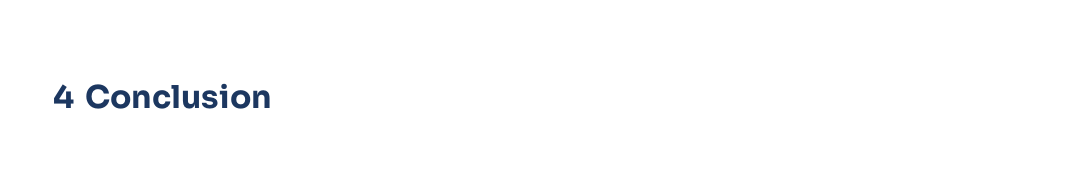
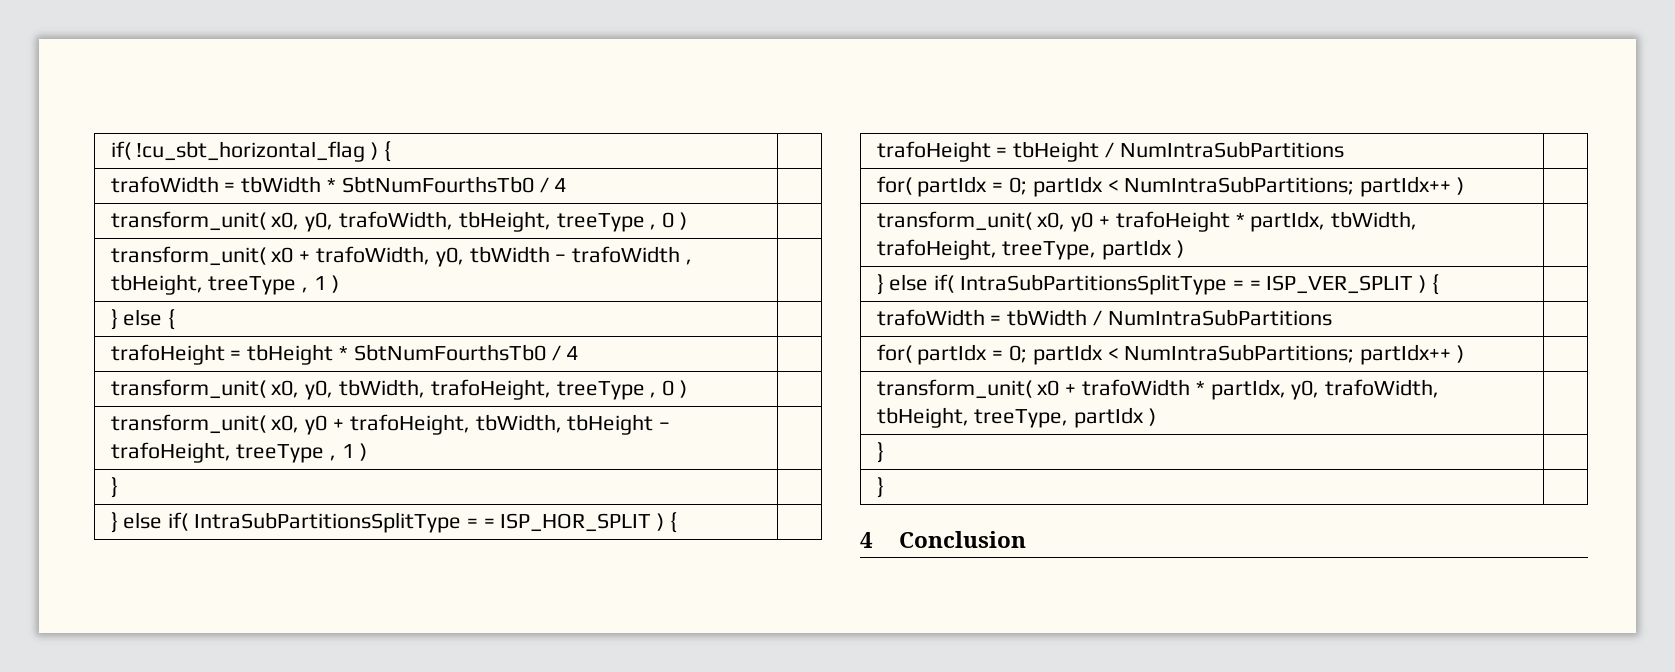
(53, 96) none -> [110,141,391,162] [110,176,567,193] [110,211,687,232] [110,246,692,267] [110,274,339,295] [110,309,176,330] [110,344,579,365] [110,379,687,400] [110,414,671,435] [110,442,367,463] [110,477,118,498] [110,512,677,533] [876,141,1344,162] [876,176,1464,197] [876,211,1418,232] [876,239,1184,260] [876,274,1439,295] [876,309,1332,326] [876,344,1464,365] [876,379,1440,400] [876,407,1156,428] [876,442,884,463] [876,477,884,498] if( !cu_sbt_horizontal_flag ) { | // trafoWidth = tbWidth * SbtNumFourthsTb0 / 4 | // transform_unit( x0, y0, trafoWidth, tbHeight, treeType , 0 ) | // transform_unit( x0 + trafoWidth, y0, tbWidth − trafoWidth , tbHeight, treeType , 1 ) | // } else { | // trafoHeight = tbHeight * SbtNumFourthsTb0 / 4 | // transform_unit( x0, y0, tbWidth, trafoHeight, treeType , 0 ) | // transform_unit( x0, y0 + trafoHeight, tbWidth, tbHeight − trafoHeight, treeType , 1 ) | // } | // } else if( IntraSubPartitionsSplitType = = ISP_HOR_SPLIT ) { | // trafoHeight = tbHeight / NumIntraSubPartitions | // for( partIdx = 0; partIdx < NumIntraSubPartitions; partIdx++ ) | // transform_unit( x0, y0 + trafoHeight * partIdx, tbWidth, trafoHeight, treeType, partIdx ) | // } else if( IntraSubPartitionsSplitType = = ISP_VER_SPLIT ) { | // trafoWidth = tbWidth / NumIntraSubPartitions | // for( partIdx = 0; partIdx < NumIntraSubPartitions; partIdx++ ) | // transform_unit( x0 + trafoWidth * partIdx, y0, trafoWidth, tbHeight, treeType, partIdx ) | // } | // } | //

